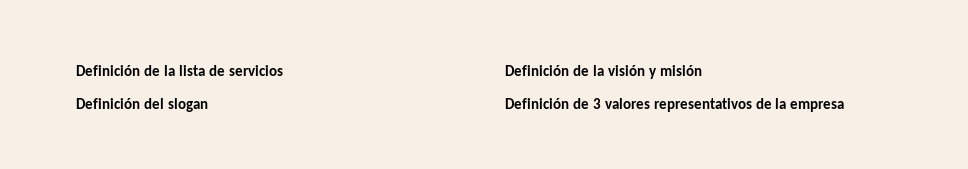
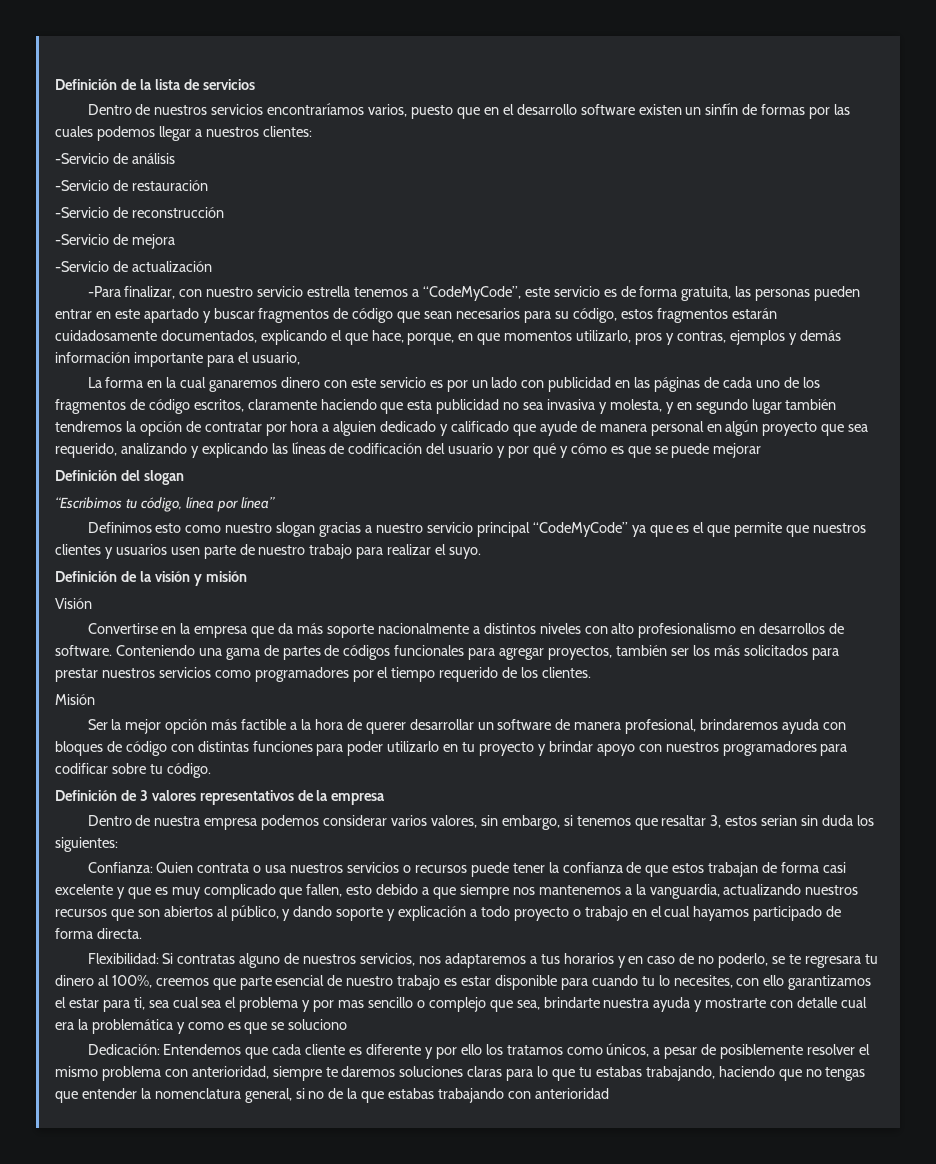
[76,98,208,112] Definición del slogan -> [87,103,851,119] [55,126,312,141] [55,153,175,164] [55,180,208,191] [55,207,224,218] [55,234,175,249] [55,261,212,272] [87,286,861,301] [55,308,777,323] [55,330,841,345] [55,352,300,367] [87,377,820,392] [55,399,837,414] [55,420,869,436] [55,442,762,458] [55,470,184,485] [55,497,275,512] [87,522,867,537] [55,544,482,559] Dentro de nuestros servicios encontraríamos varios, puesto que en el desarrollo software existen un sinfín de formas por las cuales podemos llegar a nuestros clientes: // -Servicio de análisis // -Servicio de restauración // -Servicio de reconstrucción // -Servicio de mejora // -Servicio de actualización // -Para finalizar, con nuestro servicio estrella tenemos a “CodeMyCode”, este servicio es de forma gratuita, las personas pueden entrar en este apartado y buscar fragmentos de código que sean necesarios para su código, estos fragmentos estarán cuidadosamente documentados, explicando el que hace, porque, en que momentos utilizarlo, pros y contras, ejemplos y demás información importante para el usuario, // La forma en la cual ganaremos dinero con este servicio es por un lado con publicidad en las páginas de cada uno de los fragmentos de código escritos, claramente haciendo que esta publicidad no sea invasiva y molesta, y en segundo lugar también tendremos la opción de contratar por hora a alguien dedicado y calificado que ayude de manera personal en algún proyecto que sea requerido, analizando y explicando las líneas de codificación del usuario y por qué y cómo es que se puede mejorar // Definición del slogan // “Escribimos tu código, línea por línea” // Definimos esto como nuestro slogan gracias a nuestro servicio principal “CodeMyCode” ya que es el que permite que nuestros clientes y usuarios usen parte de nuestro trabajo para realizar el suyo.
(702, 70) none -> [55,598,92,609] [87,623,845,638] [55,645,839,660] [55,667,592,682] [55,694,95,705] [87,719,846,734] [55,741,848,756] [55,763,211,778] // Visión // Convertirse en la empresa que da más soporte nacionalmente a distintos niveles con alto profesionalismo en desarrollos de software. Conteniendo una gama de partes de códigos funcionales para agregar proyectos, también ser los más solicitados para prestar nuestros servicios como programadores por el tiempo requerido de los clientes. // Misión // Ser la mejor opción más factible a la hora de querer desarrollar un software de manera profesional, brindaremos ayuda con bloques de código con distintas funciones para poder utilizarlo en tu proyecto y brindar apoyo con nuestros programadores para codificar sobre tu código.
(845, 106) none -> [87,815,874,830] [55,837,118,852] [87,862,846,877] [55,884,859,899] [55,905,842,921] [55,928,142,939] [87,953,878,968] [55,975,872,990] [55,997,867,1012] [55,1019,348,1034] [87,1043,870,1059] [55,1066,866,1081] [55,1088,609,1103] // Dentro de nuestra empresa podemos considerar varios valores, sin embargo, si tenemos que resaltar 3, estos serian sin duda los siguientes: // Confianza: Quien contrata o usa nuestros servicios o recursos puede tener la confianza de que estos trabajan de forma casi excelente y que es muy complicado que fallen, esto debido a que siempre nos mantenemos a la vanguardia, actualizando nuestros recursos que son abiertos al público, y dando soporte y explicación a todo proyecto o trabajo en el cual hayamos participado de forma directa. // Flexibilidad: Si contratas alguno de nuestros servicios, nos adaptaremos a tus horarios y en caso de no poderlo, se te regresara tu dinero al 100%, creemos que parte esencial de nuestro trabajo es estar disponible para cuando tu lo necesites, con ello garantizamos el estar para ti, sea cual sea el problema y por mas sencillo o complejo que sea, brindarte nuestra ayuda y mostrarte con detalle cual era la problemática y como es que se soluciono // Dedicación: Entendemos que cada cliente es diferente y por ello los tratamos como únicos, a pesar de posiblemente resolver el mismo problema con anterioridad, siempre te daremos soluciones claras para lo que tu estabas trabajando, haciendo que no tengas que entender la nomenclatura general, si no de la que estabas trabajando con anterioridad

